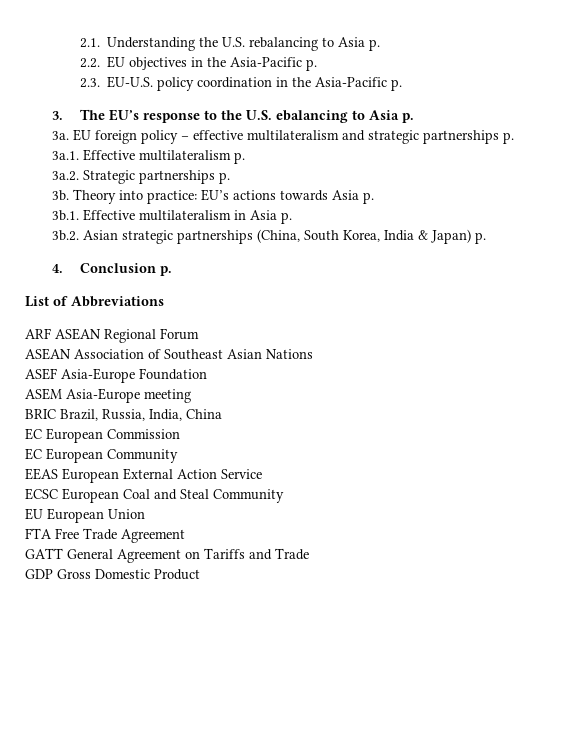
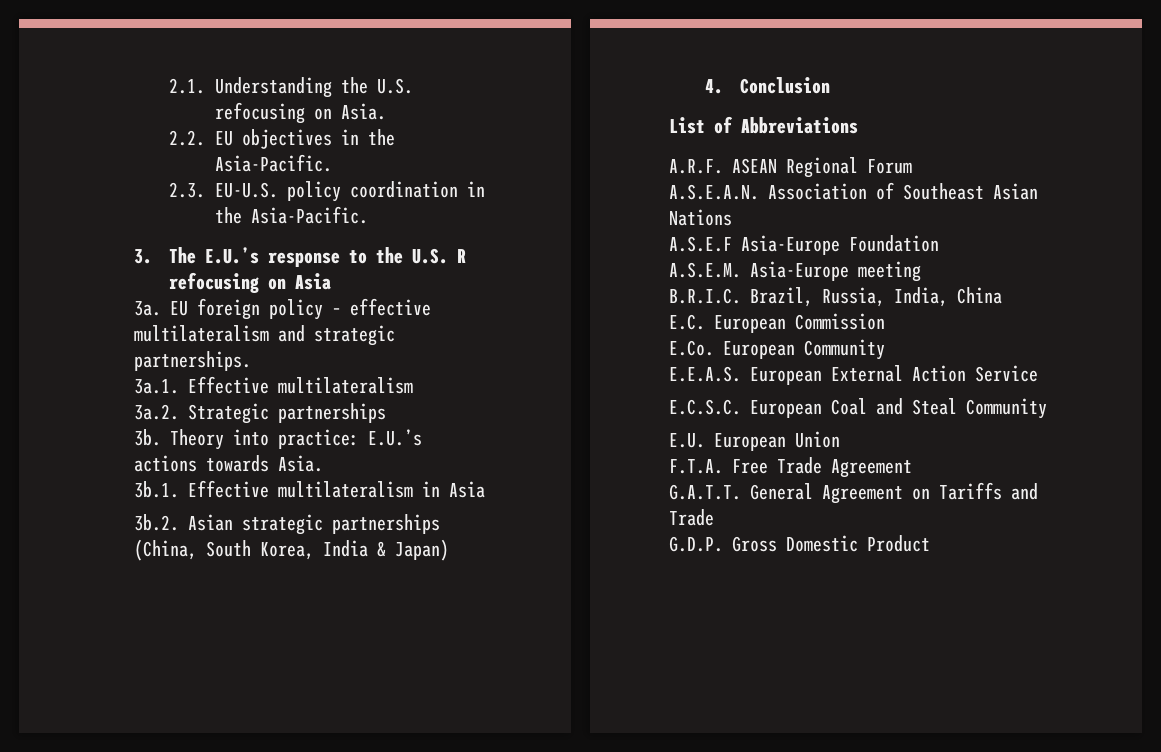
[249,37,381,51] rebalancing to Asia p. -> [215,102,387,124] refocusing on Asia.
[230,57,318,71] Asia-Pacific p. -> [215,154,333,172] Asia-Pacific.
[315,77,403,91] Asia-Pacific p. -> [251,206,369,224] Asia-Pacific.
[108,109,139,121] EU’s -> [205,247,260,264] E.U.’s
[275,110,414,123] ebalancing to Asia p. -> [457,249,467,263] [169,272,332,293] R refocusing on Asia
[423,130,515,144] partnerships p. -> [133,351,251,371] partnerships.
[234,152,246,164] p. -> (413, 385) none
[219,172,231,184] p. -> (386, 413) none
[201,189,230,201] EU’s -> [367,429,422,446] E.U.’s
[332,190,375,204] Asia p. -> [277,455,323,472] Asia.
[281,212,293,224] p. -> (485, 489) none
[475,232,487,244] p. -> (449, 550) none
[159,266,172,276] p. -> (831, 85) none
[25,328,51,339] ARF -> [669,159,723,174] A.R.F.
[25,348,71,360] ASEAN -> [669,184,759,200] A.S.E.A.N.
[25,368,57,380] ASEF -> [669,236,732,252] A.S.E.F
[25,388,62,400] ASEM -> [669,262,741,278] A.S.E.M.
[25,409,56,419] BRIC -> [669,288,741,304] B.R.I.C.
[25,428,42,440] EC -> [669,314,705,330] E.C.
[25,448,42,460] EC -> [669,340,714,356] E.Co.
[25,468,58,480] EEAS -> [669,366,741,382] E.E.A.S.
[25,488,58,500] ECSC -> [669,399,741,415] E.C.S.C.
[25,508,43,520] EU -> [669,433,705,448] E.U.
[25,528,52,539] FTA -> [669,459,723,474] F.T.A.
[25,548,63,559] GATT -> [669,484,741,500] G.A.T.T.
[25,569,53,579] GDP -> [669,536,723,552] G.D.P.

